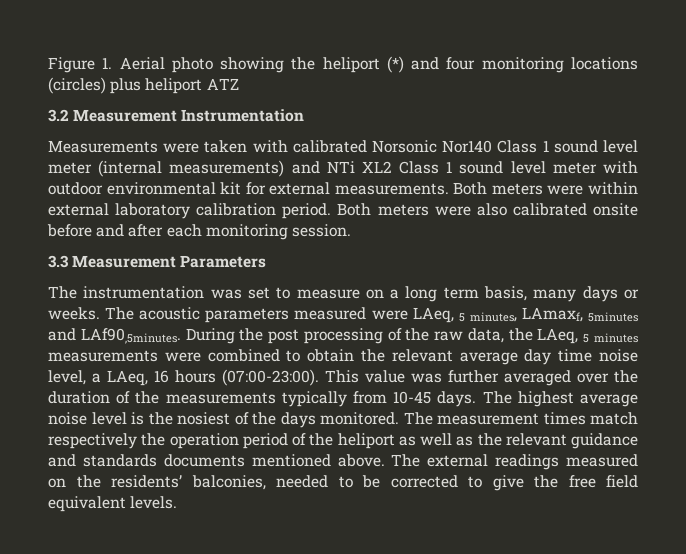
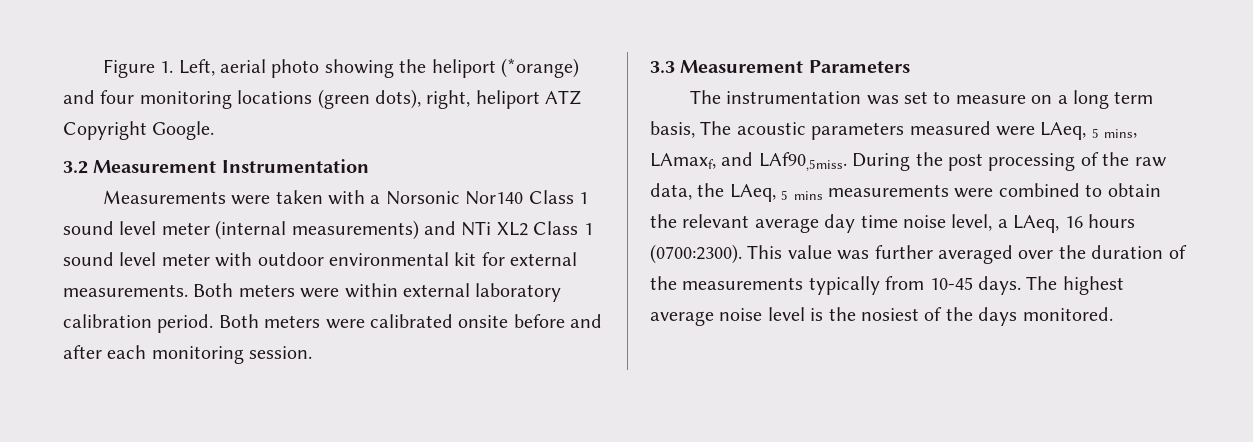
[119,57,165,70] Aerial -> [178,59,267,76] Left, aerial
[386,56,404,73] (*) -> [501,58,580,78] (*orange)
[48,77,142,94] (circles) plus -> [317,89,471,109] (green dots), right,
(239, 84) none -> [63,121,215,140] Copyright Google.
[292,140,367,153] calibrated -> [370,195,381,204] a
[476,203,507,216] also -> (365, 324) none
[533,286,639,302] [48,307,100,320] many days or weeks. -> (695, 129) none
[469,307,639,322] [48,328,181,344] minutes, LAmaxf, 5minutes and LAf90,5minutes. -> [1104,129,1138,138] [650,152,847,171] mins, LAmaxf, and LAf90,5miss.
[594,333,638,343] minutes -> [793,191,823,200] mins
[222,369,319,386] (07:00-23:00). -> [650,244,742,264] (0700:2300).
[403,412,638,425] [48,433,638,449] [48,454,638,470] [48,475,638,491] [48,496,178,512] The measurement times match respectively the operation period of the heliport as well as the relevant guidance and standards documents mentioned above. The external readings measured on the residents’ balconies, needed to be corrected to give the free field equivalent levels. -> (1113, 314) none

